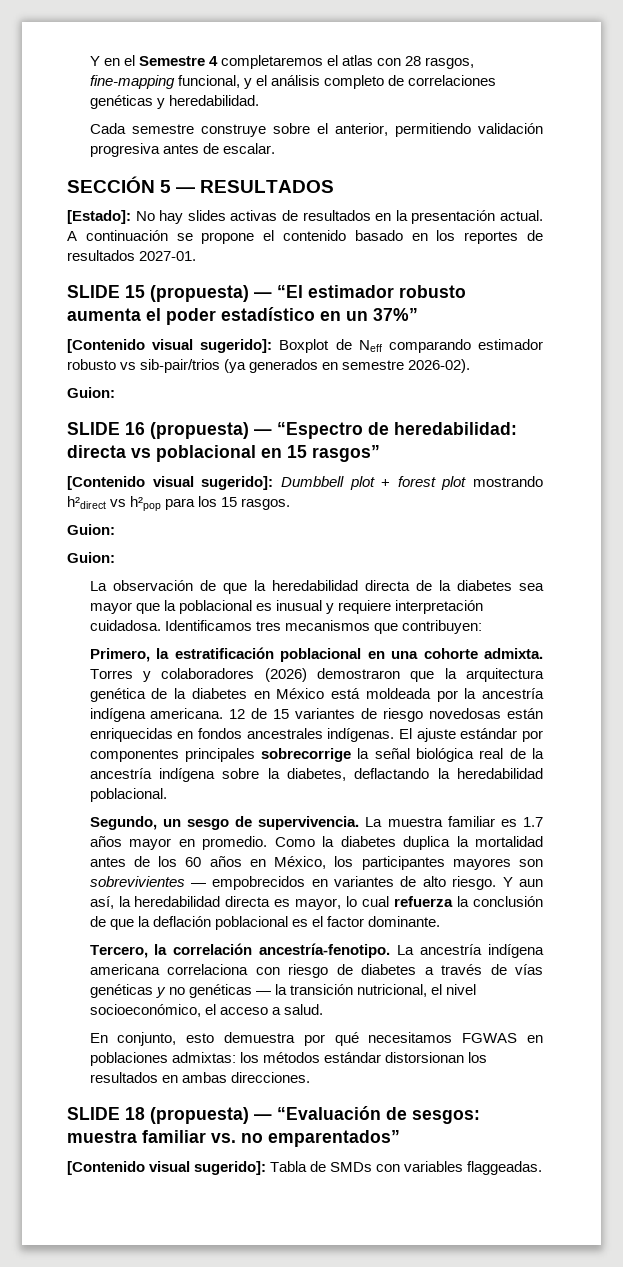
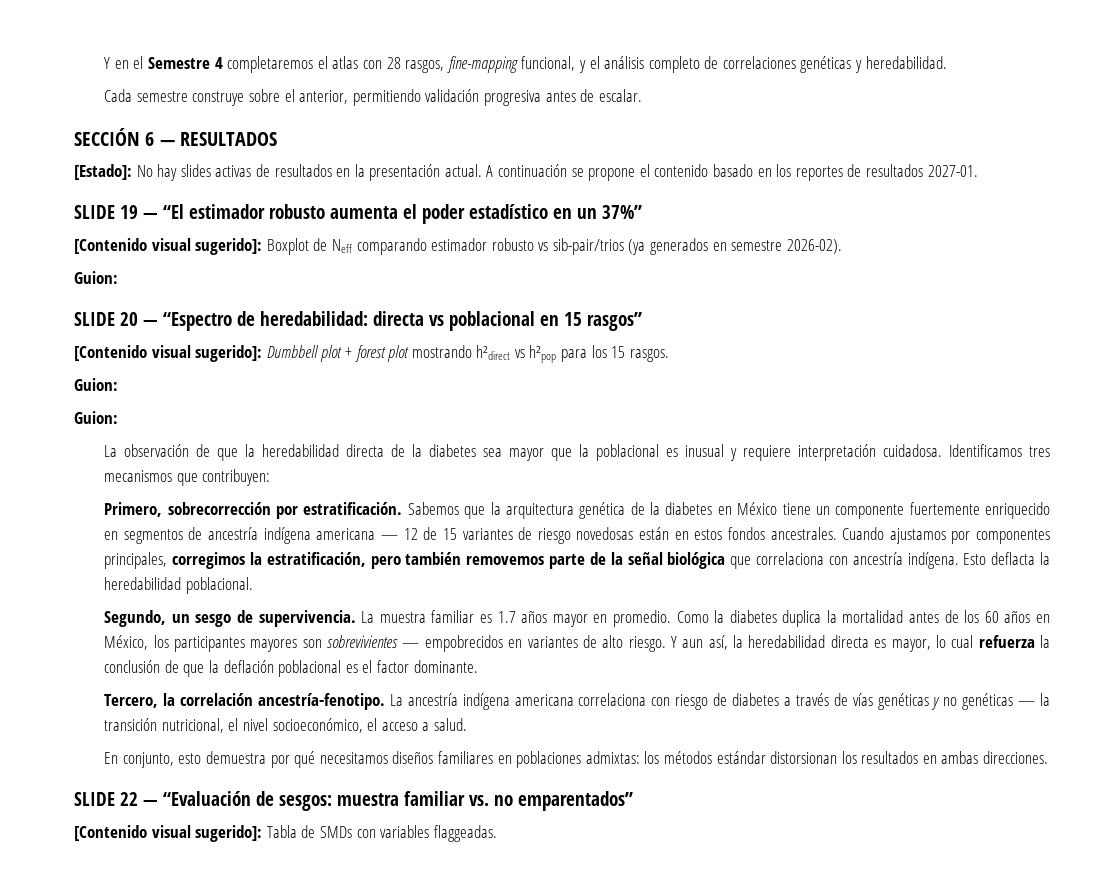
[160,180,172,193] 5 -> [145,132,155,146] 6
[125,285,249,302] 15 (propuesta) -> [120,205,138,219] 19
[125,422,249,439] 16 (propuesta) -> [120,312,138,326] 20
[156,647,543,662] [89,668,400,682] la estratificación poblacional en una cohorte admixta. Torres y colaboradores (2026) demostraron -> [167,502,459,519] sobrecorrección por estratificación. Sabemos
[331,688,544,702] [89,708,224,722] está moldeada por la ancestría indígena americana. -> [782,502,1050,519] [104,527,398,544] tiene un componente fuertemente enriquecido en segmentos de ancestría indígena americana —
[89,728,543,742] [89,748,544,762] [89,768,430,782] enriquecidas en fondos ancestrales indígenas. El ajuste estándar por componentes principales sobrecorrige la señal biológica real de la ancestría indígena sobre la diabetes, deflactando -> [674,527,1051,544] [104,552,1036,569] en estos fondos ancestrales. Cuando ajustamos por componentes principales, corregimos la estratificación, pero también removemos parte de la señal biológica que correlaciona con ancestría indígena. Esto deflacta
[462,1033,518,1043] FGWAS -> [392,751,493,764] diseños familiares
[125,1107,249,1124] 18 (propuesta) -> [120,792,138,806] 22

